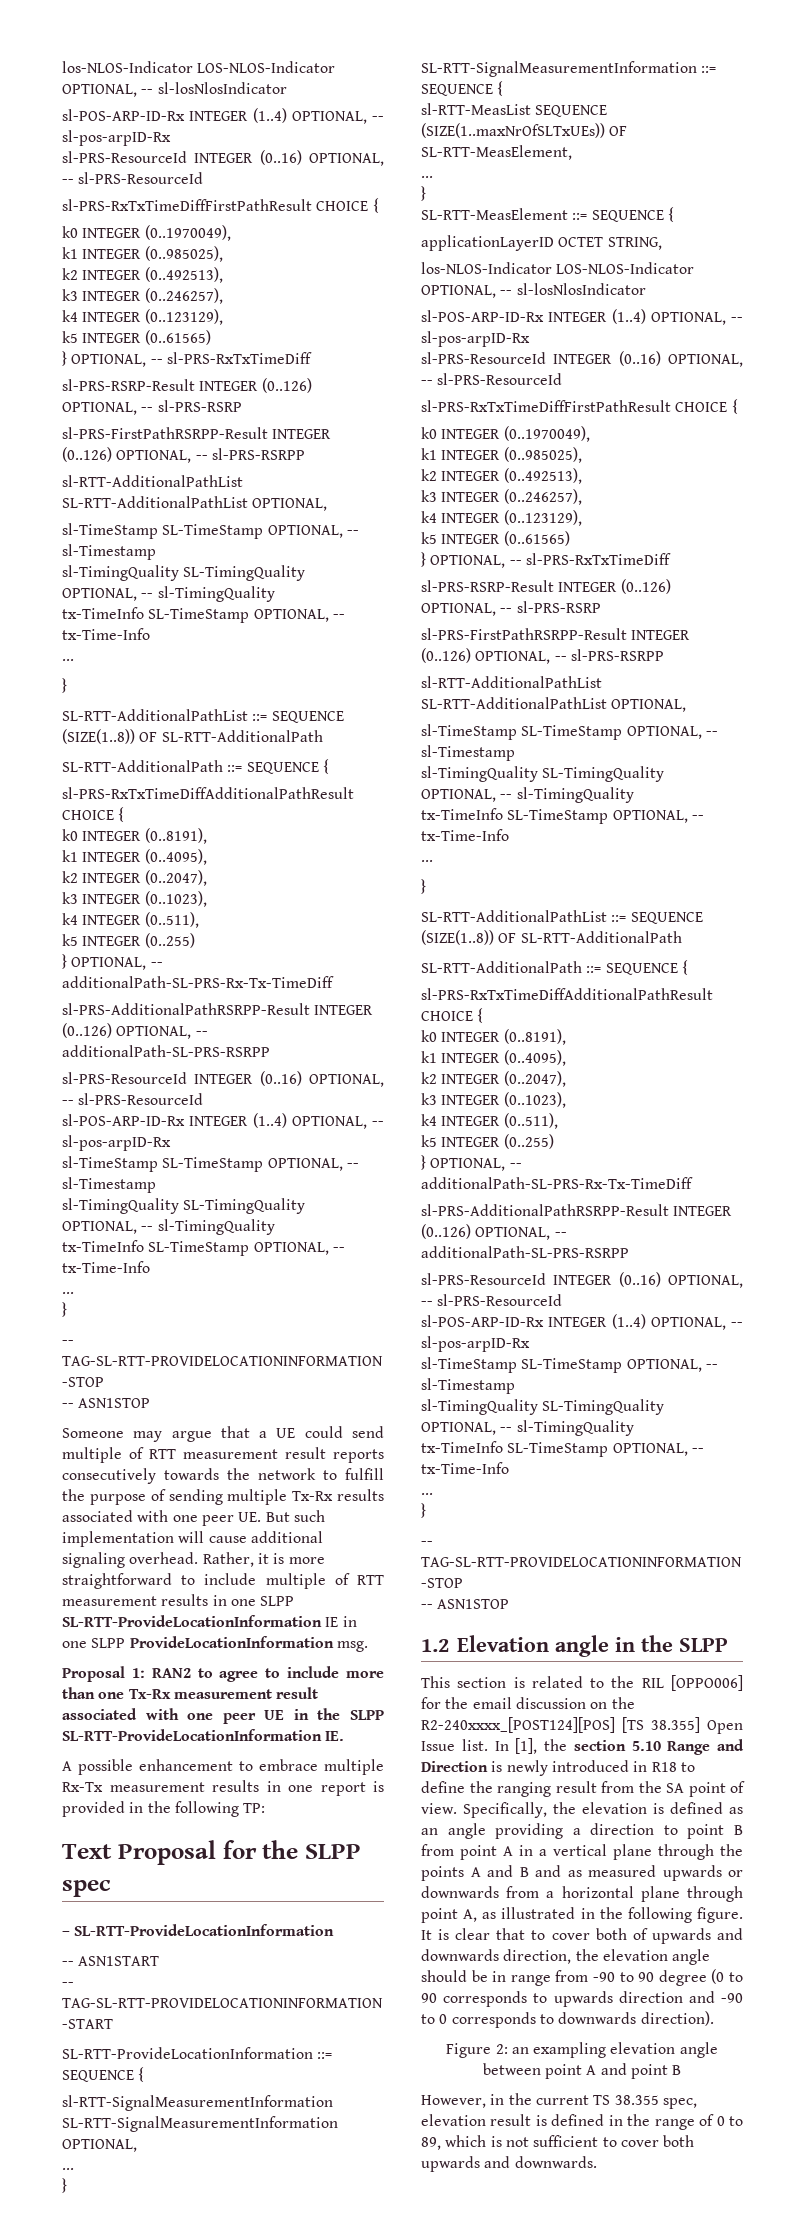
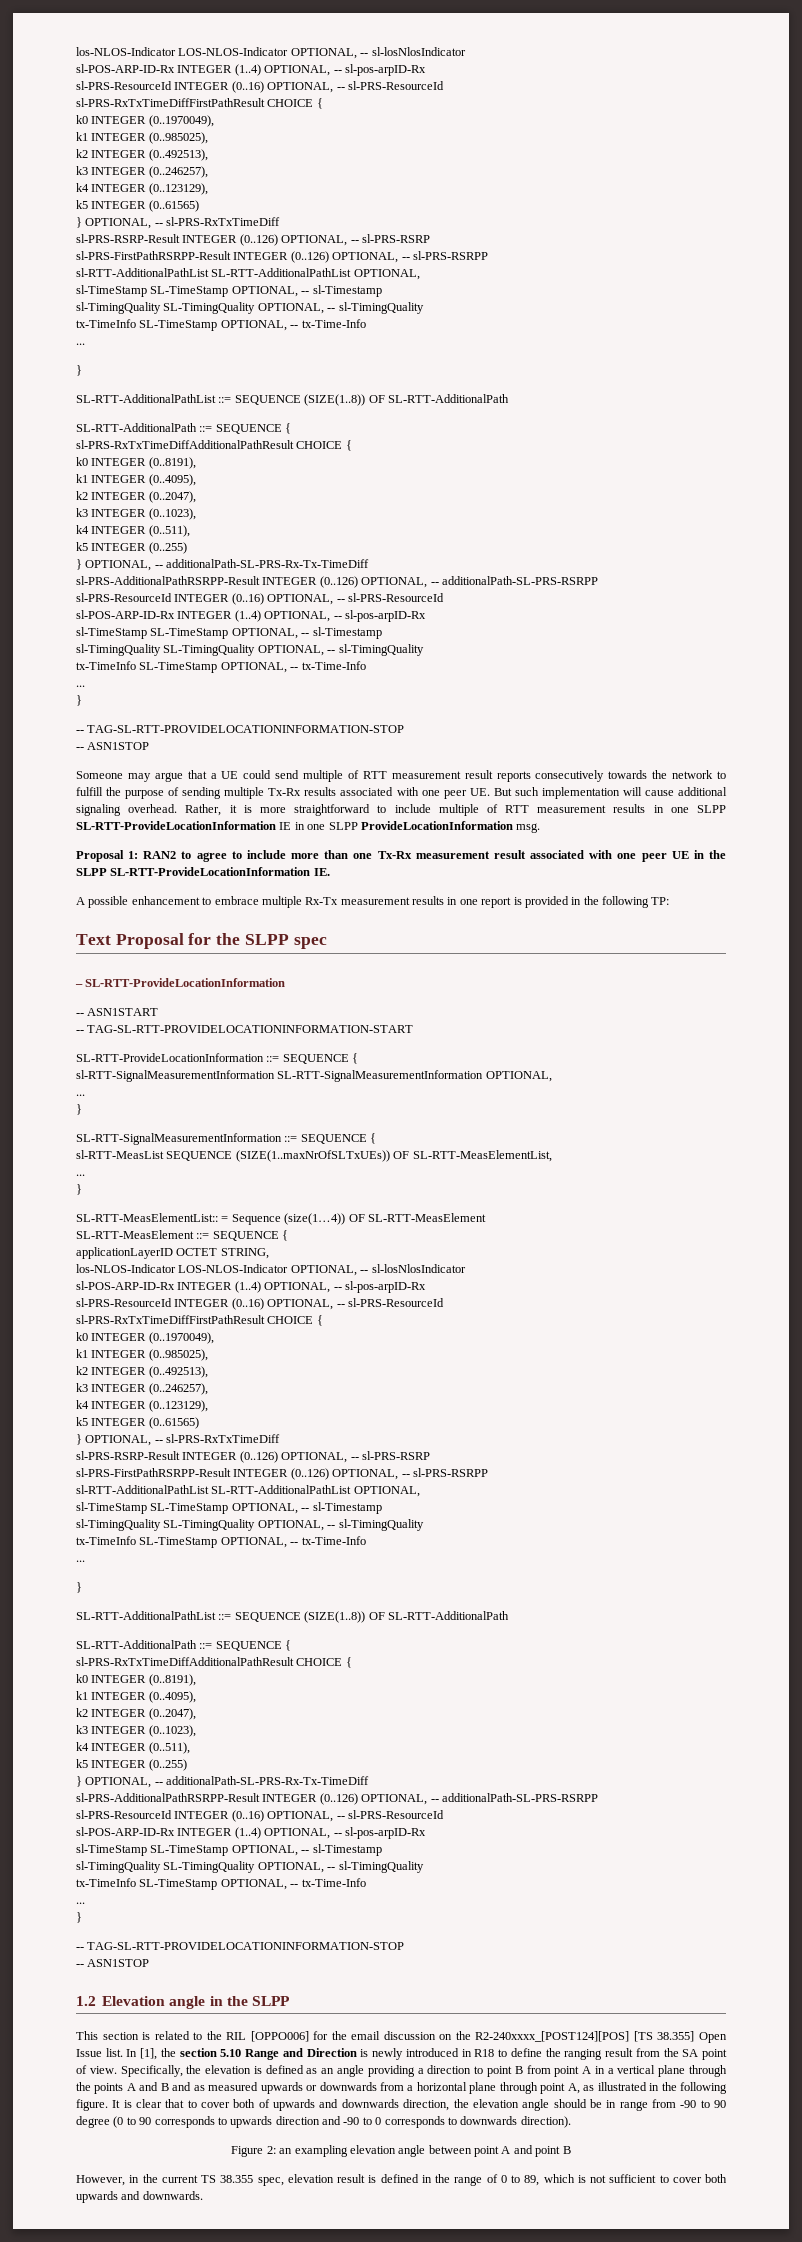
[421,145,572,160] [421,176,433,178] [421,186,426,201] SL-RTT-MeasElement, // ... // } -> [412,1150,552,1162] [76,1174,85,1176] [76,1184,82,1195] [76,1213,486,1225] SL-RTT-MeasElementList, // ... // } // SL-RTT-MeasElementList:: = Sequence (size(1…4)) OF SL-RTT-MeasElement

